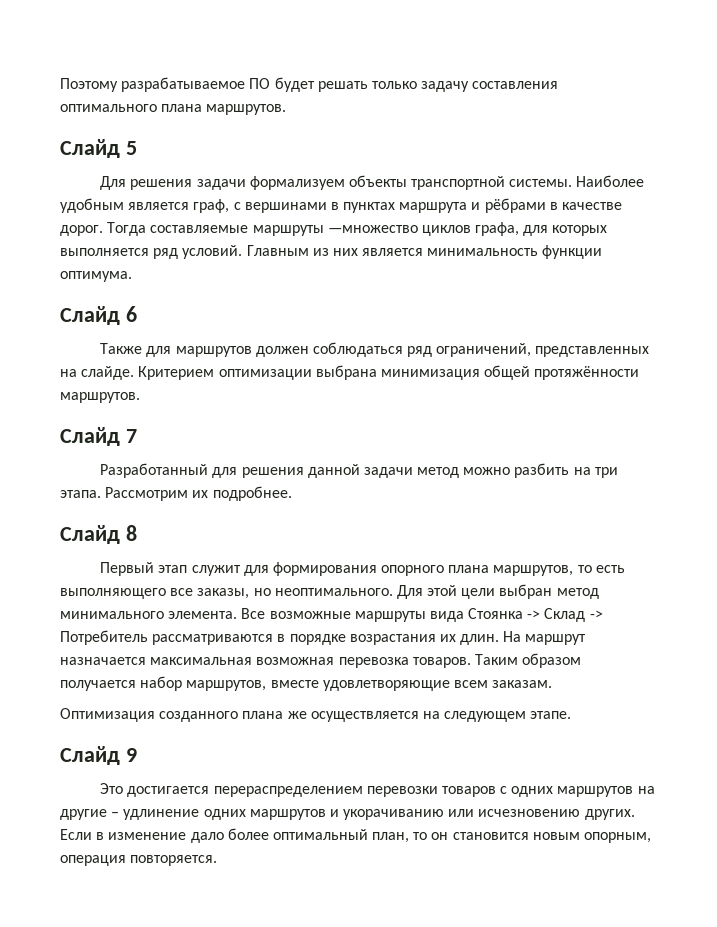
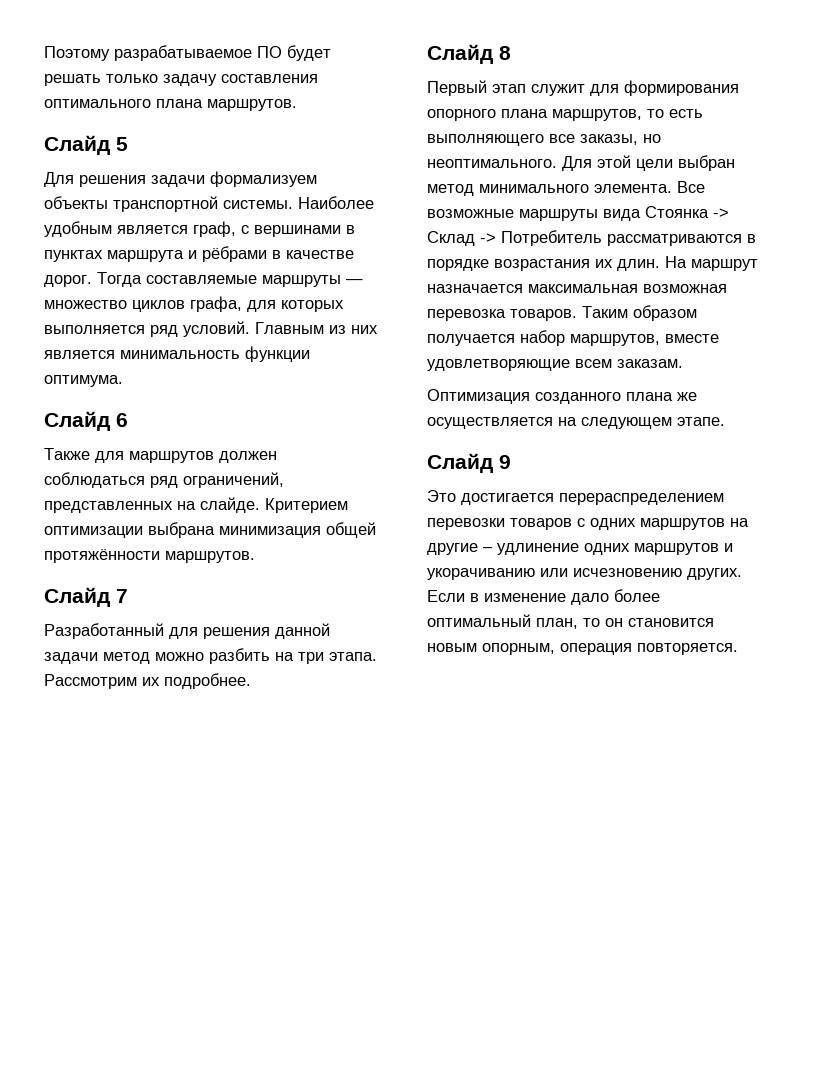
[327,225,418,233] —множество -> [346,279,363,284] [44,300,127,309] — множество

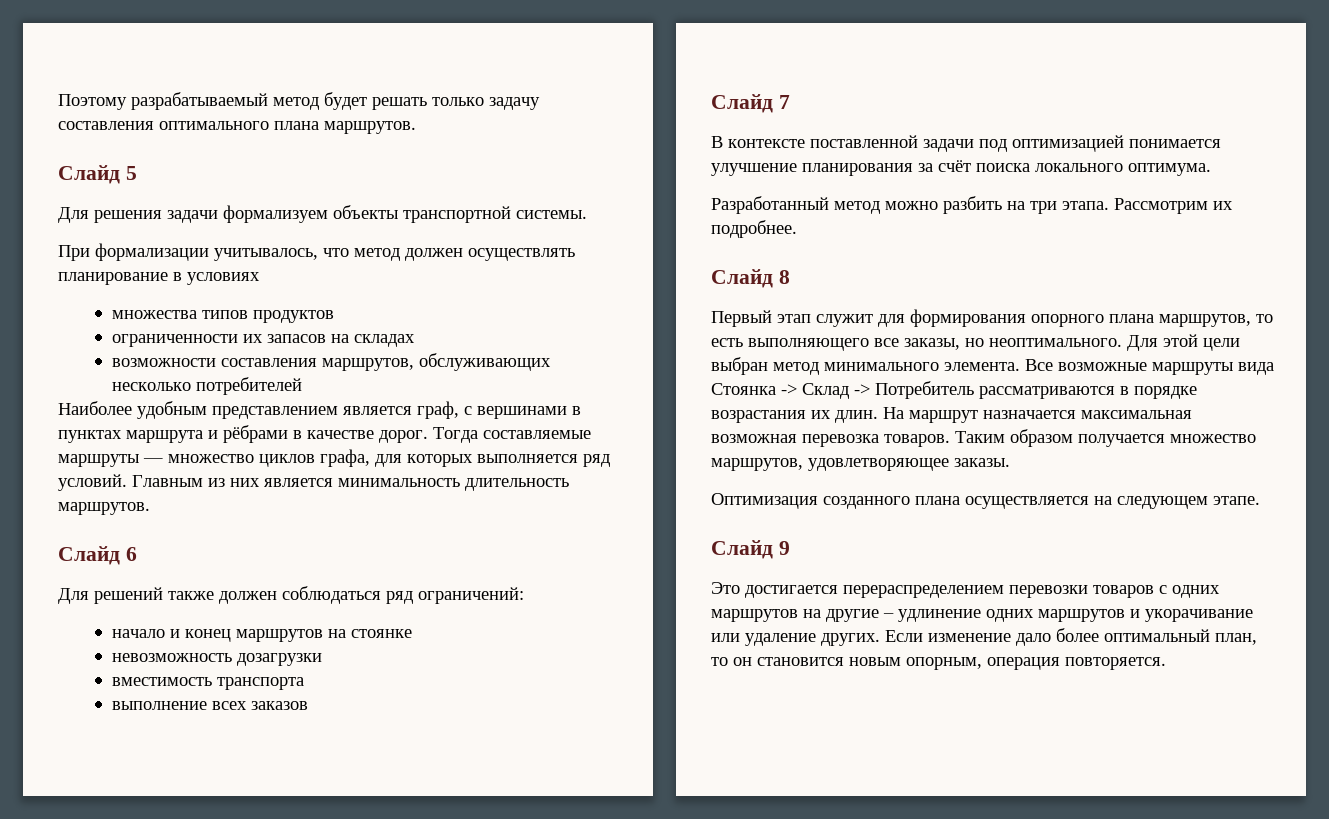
[114,45,282,61] разрабатываемое ПО -> [131,92,319,110] разрабатываемый метод
(293, 204) none -> [58,243,575,261] [58,272,260,285] [111,310,334,323] [111,334,415,347] [111,353,551,371] [111,377,302,395] // При формализации учитывалось, что метод должен осуществлять планирование в условиях // множества типов продуктов // ограниченности их запасов на складах // возможности составления маршрутов, обслуживающих несколько потребителей //
(112, 229) none -> [212,406,338,419] представлением
[245,346,310,362] [44,375,123,387] функции оптимума. -> [465,478,569,491] [58,502,150,515] длительность маршрутов.
[44,448,277,463] [44,472,284,488] [44,497,348,513] [44,522,376,538] [44,549,255,563] [44,587,128,607] [44,623,330,639] [44,652,98,664] Также для маршрутов должен соблюдаться ряд ограничений, представленных на слайде. Критерием оптимизации выбрана минимизация общей протяжённости маршрутов. // Слайд 7 // Разработанный для решения данной задачи -> [58,586,524,604] [111,629,412,642] [111,653,322,666] [111,677,304,690] [111,701,308,710] [711,94,790,113] [711,135,1221,152] [711,160,1211,176] [711,196,829,214] Для решений также должен соблюдаться ряд ограничений: // начало и конец маршрутов на стоянке // невозможность дозагрузки // вместимость транспорта // выполнение всех заказов // Слайд 7 // В контексте поставленной задачи под оптимизацией понимается улучшение планирования за счёт поиска локального оптимума. // Разработанный
[520,330,719,346] [427,359,683,371] набор маршрутов, вместе удовлетворяющие всем заказам. -> [1170,434,1256,443] [711,458,1010,471] множество маршрутов, удовлетворяющее заказы.
[677,392,697,401] же -> (960, 500) none
[427,568,682,580] укорачиванию или исчезновению -> [1145,609,1253,622] [711,633,816,646] укорачивание или удаление
[470,593,479,602] в -> (923, 636) none

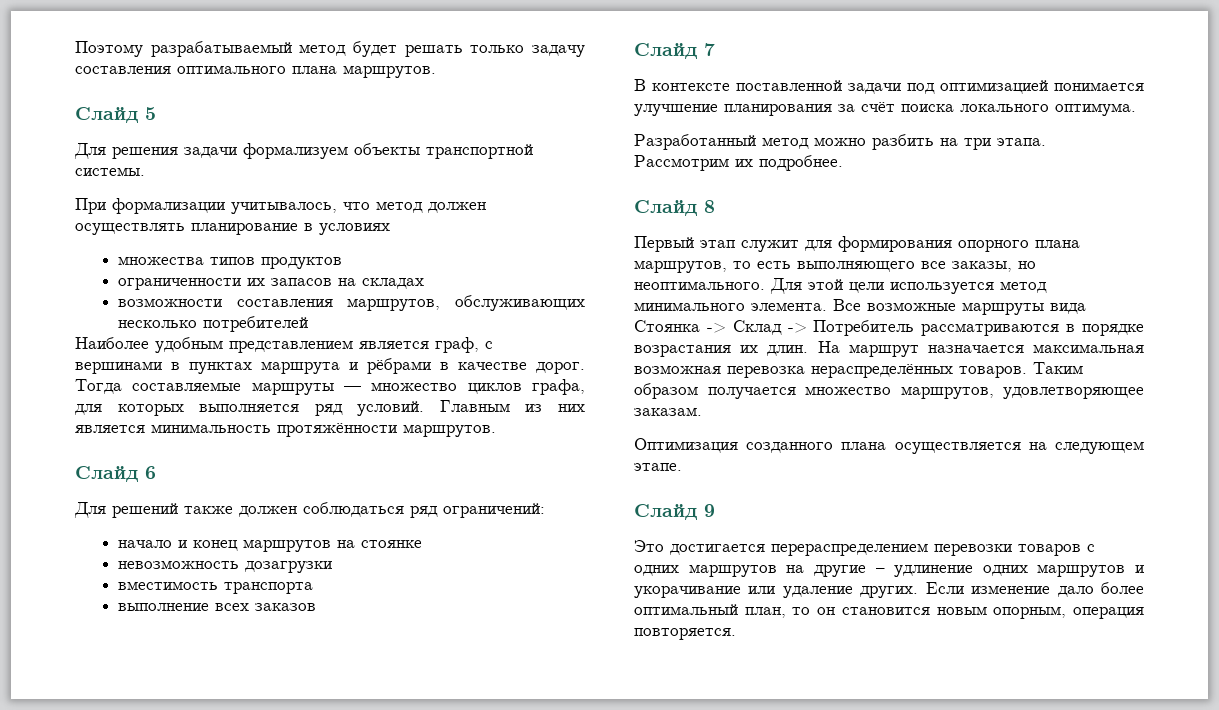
[465,478,569,491] длительность -> [277,423,397,437] протяжённости
[711,357,768,375] выбран -> [890,282,994,294] используется
(879, 440) none -> [811,364,953,378] нераспределённых
[954,458,1010,467] заказы. -> [634,407,702,416] заказам.

